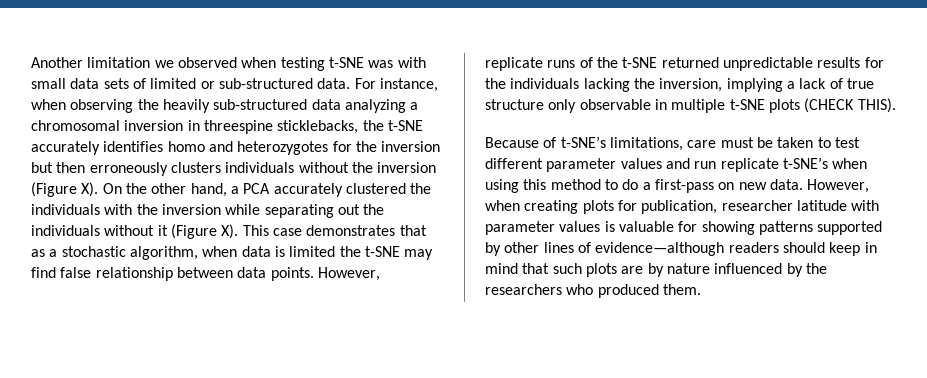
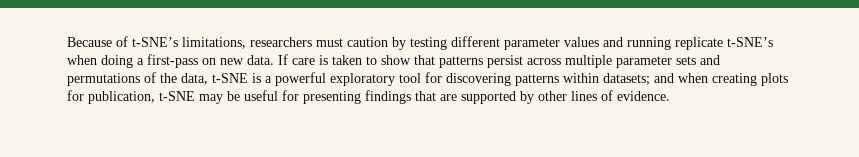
[31,57,426,71] [31,78,438,92] [31,99,419,113] [31,120,423,134] [31,141,441,155] [31,162,437,176] [31,182,432,197] [31,204,385,218] [31,224,427,239] [31,246,434,260] [31,267,380,281] [485,57,884,71] [485,78,874,92] [485,98,896,113] [485,136,860,151] Another limitation we observed when testing t-SNE was with small data sets of limited or sub-structured data. For instance, when observing the heavily sub-structured data analyzing a chromosomal inversion in threespine sticklebacks, the t-SNE accurately identifies homo and heterozygotes for the inversion but then erroneously clusters individuals without the inversion (Figure X). On the other hand, a PCA accurately clustered the individuals with the inversion while separating out the individuals without it (Figure X). This case demonstrates that as a stochastic algorithm, when data is limited the t-SNE may find false relationship between data points. However, replicate runs of the t-SNE returned unpredictable results for the individuals lacking the inversion, implying a lack of true structure only observable in multiple t-SNE plots (CHECK THIS). // Because of t-SNE’s limitations, care must be taken to test -> [67,36,447,50] Because of t-SNE’s limitations, researchers must caution by testing
[694,161,717,169] run -> [627,37,671,50] running
[485,179,639,193] using this method to do -> [101,55,133,68] doing
[807,179,870,193] However, -> [278,54,720,68] [67,72,674,86] If care is taken to show that patterns persist across multiple parameter sets and permutations of the data, t-SNE is a powerful exploratory tool for discovering patterns within datasets; and
[721,200,880,211] [485,221,813,235] researcher latitude with parameter values is valuable for showing patterns -> [159,90,457,104] t-SNE may be useful for presenting findings that are
[595,242,877,256] [485,263,827,277] [485,284,701,298] evidence—although readers should keep in mind that such plots are by nature influenced by the researchers who produced them. -> [617,91,670,101] evidence.

